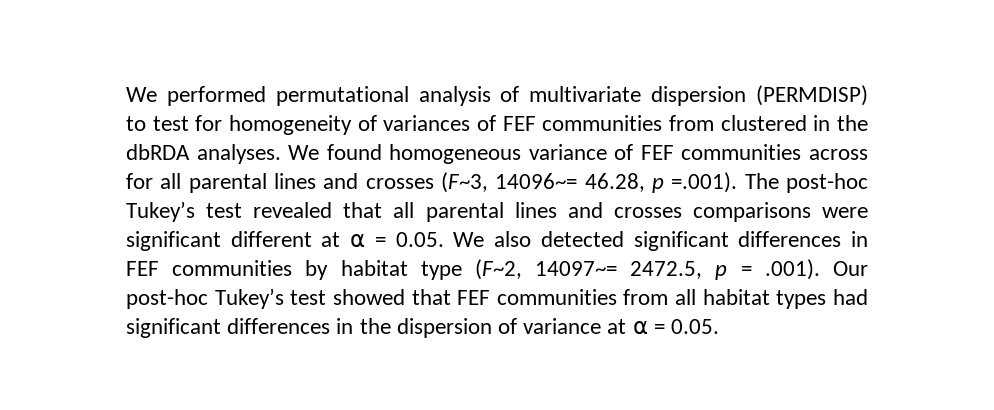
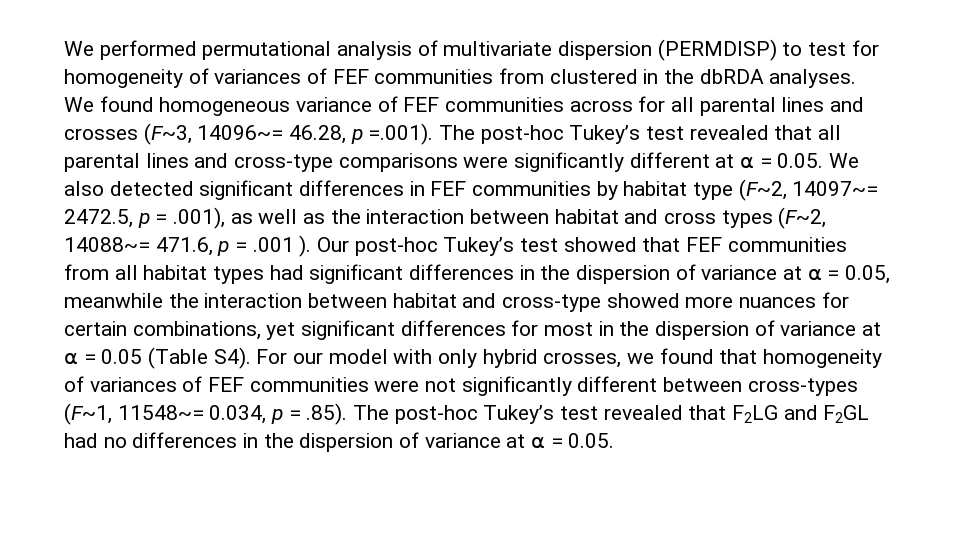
[613,207,682,218] crosses -> [234,154,334,172] cross-type
[126,231,221,251] significant -> [514,152,625,172] significantly
[764,259,820,280] .001). -> [173,207,827,229] [64,235,312,257] .001), as well as the interaction between habitat and cross types (F~2, 14088~= 471.6, p = .001 ).
(665, 329) none -> [845,265,891,284] [64,292,849,312] [64,320,882,340] [64,347,883,369] [64,376,858,396] [64,403,870,425] [64,432,563,452] 0.05, meanwhile the interaction between habitat and cross-type showed more nuances for certain combinations, yet significant differences for most in the dispersion of variance at ⍺ = 0.05 (Table S4). For our model with only hybrid crosses, we found that homogeneity of variances of FEF communities were not significantly different between cross-types (F~1, 11548~= 0.034, p = .85). The post-hoc Tukey’s test revealed that F2LG and F2GL had no differences in the dispersion of variance at ⍺ =

